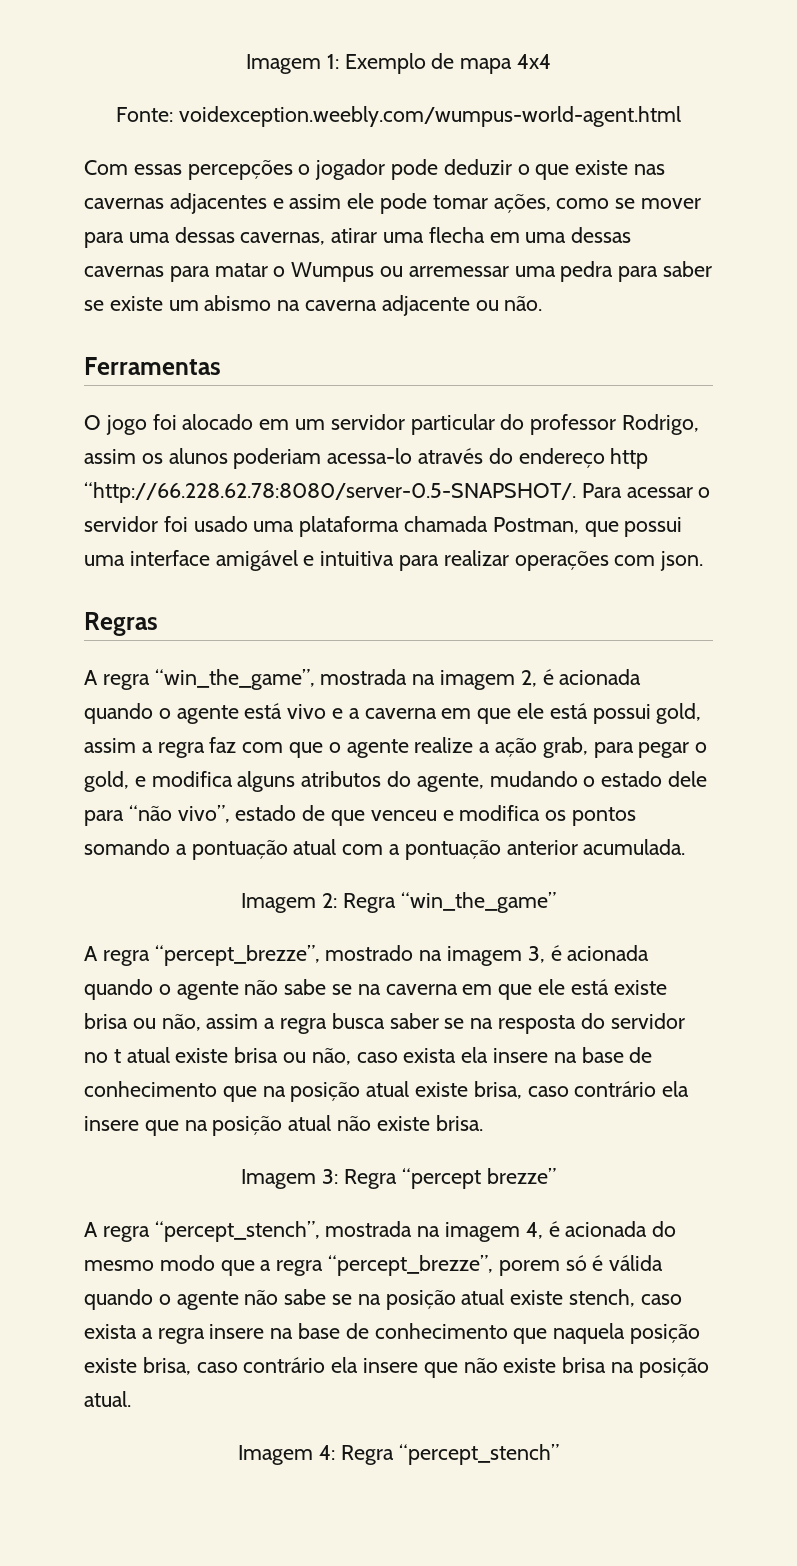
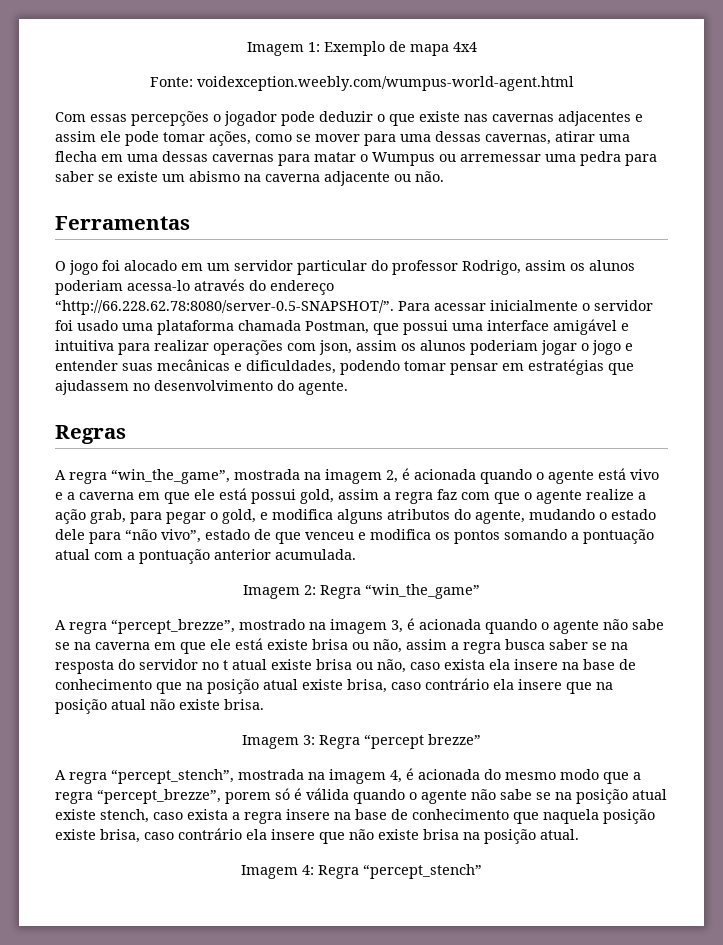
[610,448,649,469] [84,482,576,503] http “http://66.228.62.78:8080/server-0.5-SNAPSHOT/. -> [55,300,394,315] “http://66.228.62.78:8080/server-0.5-SNAPSHOT/”.
(693, 492) none -> [490,300,578,311] inicialmente
[660,551,704,571] json. -> [319,340,633,355] [55,359,634,375] [55,380,348,395] json, assim os alunos poderiam jogar o jogo e entender suas mecânicas e dificuldades, podendo tomar pensar em estratégias que ajudassem no desenvolvimento do agente.

